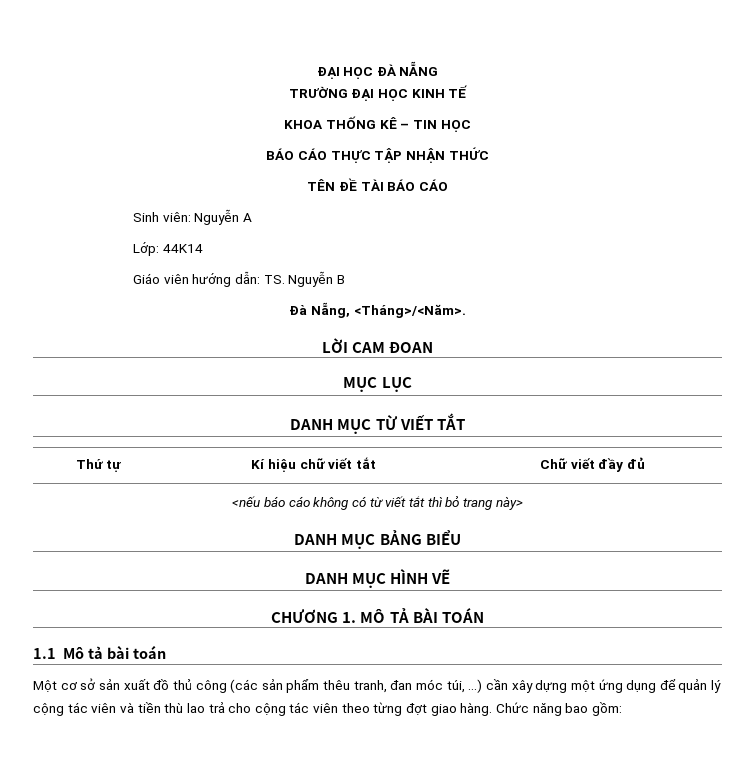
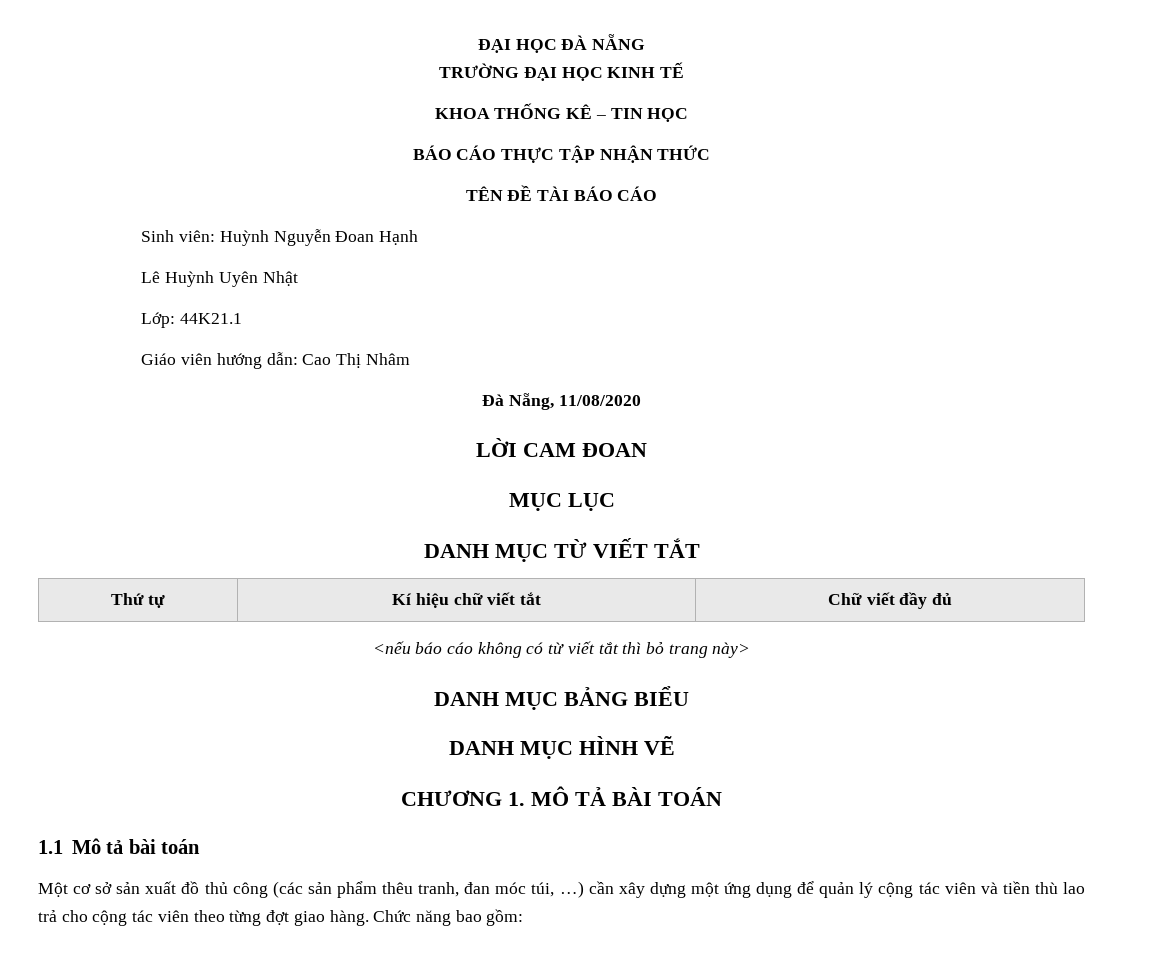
[194,209,253,225] Nguyễn A -> [219,229,419,246] [141,271,298,287] Huỳnh Nguyễn Đoan Hạnh // Lê Huỳnh Uyên Nhật
[162,244,203,253] 44K14 -> [180,313,243,324] 44K21.1
[263,271,346,287] TS. Nguyễn B -> [302,353,410,368] Cao Thị Nhâm
[353,304,466,318] <Tháng>/<Năm>. -> [558,395,641,406] 11/08/2020

